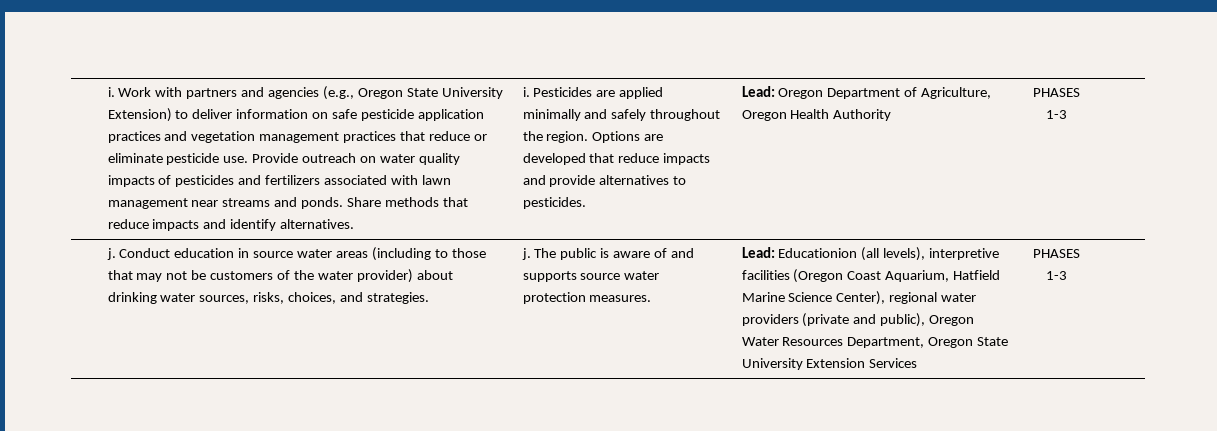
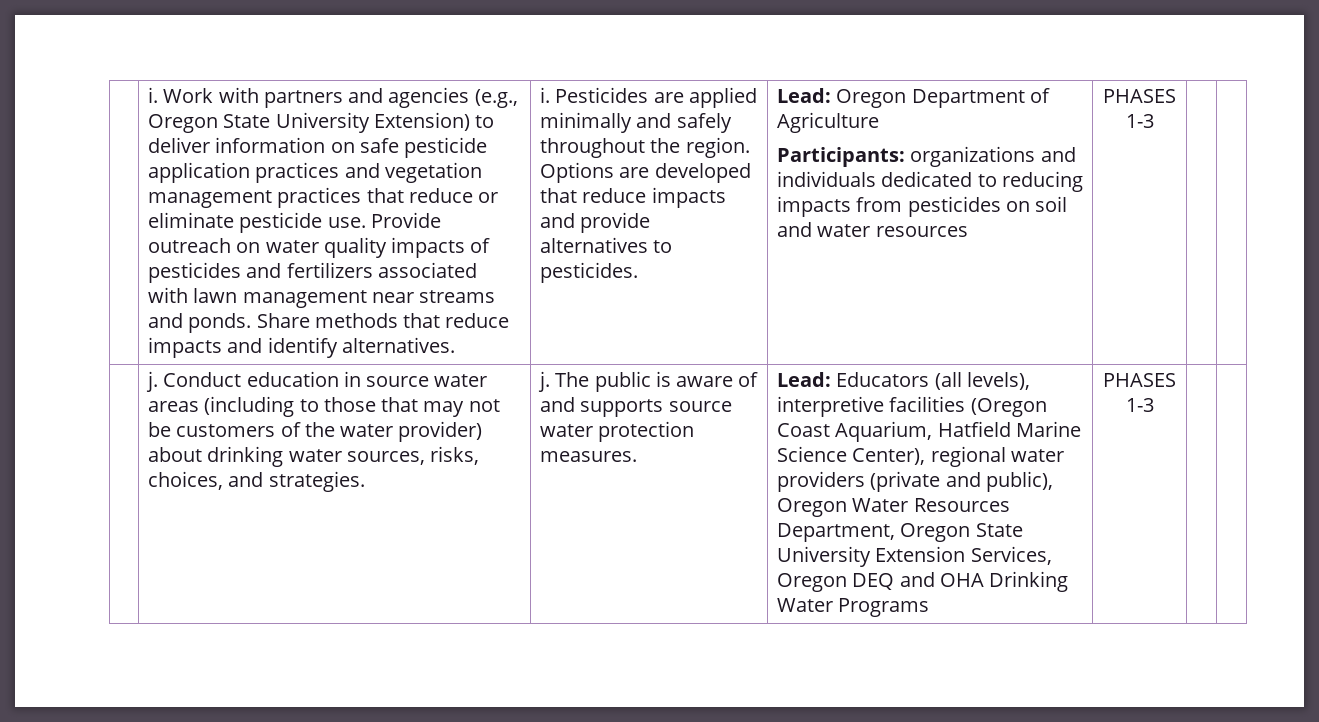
[921,87,992,99] [741,109,892,121] Agriculture, Oregon Health Authority -> [776,112,879,133] [776,146,1076,167] [776,171,1083,192] [776,196,1068,217] [776,222,968,237] Agriculture // Participants: organizations and individuals dedicated to reducing impacts from pesticides on soil and water resources
[778,248,858,258] Educationion -> [836,372,930,387] Educators
[869,358,918,368] Services -> [970,546,1052,565] [776,571,1069,592] [776,598,930,617] Services, Oregon DEQ and OHA Drinking Water Programs

